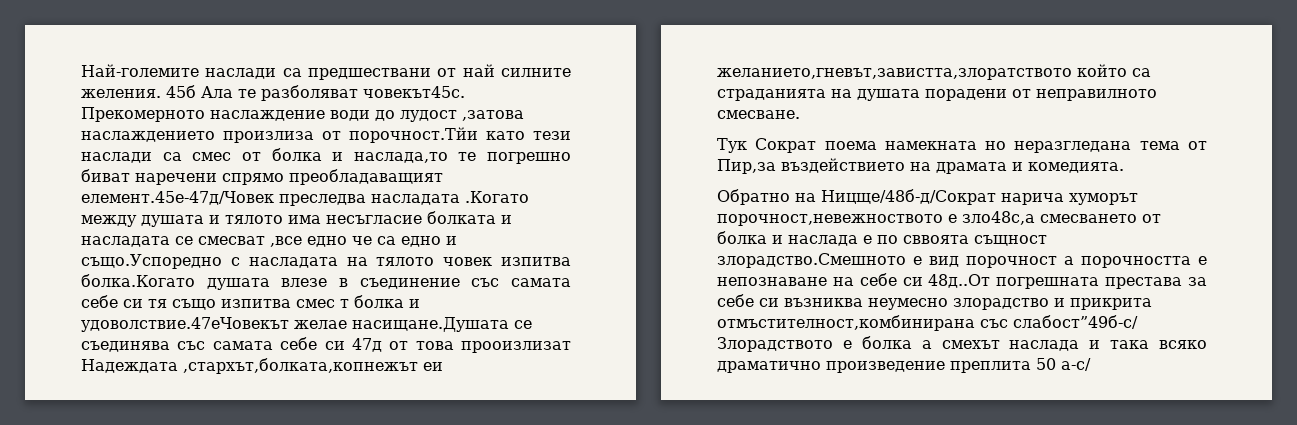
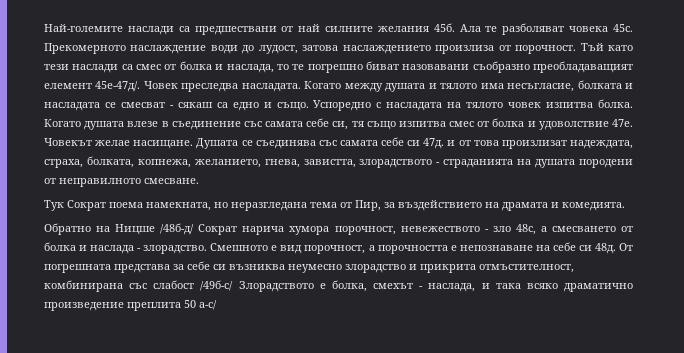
[81,85,196,98] желения. 45б -> [377,23,455,32] желания 45б.
[363,86,465,98] човекът45с. -> [569,24,633,32] човека 45с.
[400,110,524,122] лудост ,затова -> [258,45,339,54] лудост, затова
[349,127,478,143] порочност.Тйи -> [515,43,604,54] порочност. Тъй
[353,152,448,163] наслада,то -> [226,64,289,73] наслада, то
[135,169,443,185] [81,191,529,206] наречени спрямо преобладаващият елемент.45е-47д/Човек преследва насладата .Когато -> [402,61,633,73] [44,81,342,92] назовавани съобразно преобладаващият елемент 45е-47д/. Човек преследва насладата. Когато
[326,215,422,224] несъгласие -> [507,83,575,92] несъгласие,
[270,236,372,247] ,все едно че -> [169,102,213,108] - сякаш
[81,254,222,269] също.Успоредно -> [276,100,372,111] също. Успоредно
[81,274,195,287] болка.Когато -> [598,99,633,108] [44,119,81,127] болка. Когато
[123,299,143,308] си -> [332,121,349,130] си,
[340,295,420,308] [81,317,509,332] т болка и удоволствие.47еЧовекът желае насищане.Душата -> [477,118,634,130] [44,138,239,149] от болка и удоволствие 47е. Човекът желае насищане. Душата
[351,338,571,353] [81,358,443,374] [717,64,1151,80] 47д от това прооизлизат Надеждата ,стархът,болката,копнежът еи желанието,гневът,завистта,злоратството който са -> [423,138,633,149] [44,156,441,168] 47д. и от това произлизат надеждата, страха, болката, копнежа, желанието, гнева, завистта, злорадството -
[925,89,1007,101] порадени -> [579,159,634,168] породени
[884,141,977,150] намекната -> [146,202,211,211] намекната,
[717,159,776,174] Пир,за -> [355,200,395,211] Пир, за
[821,189,1138,205] [717,211,1035,226] Ницще/48б-д/Сократ нарича хуморът порочност,невежноството е зло48с,а -> [115,223,547,235] Ницше /48б-д/ Сократ нарича хумора порочност, невежеството - зло 48с, а
[863,235,1047,246] [717,253,906,268] е по сввоята същност злорадство.Смешното -> [137,243,269,254] - злорадство. Смешното
[966,256,1057,268] порочност -> [304,245,366,254] порочност,
[928,274,1183,289] 48д..От погрешната престава -> [594,243,633,254] [44,264,170,273] 48д. От погрешната представа
[717,315,1138,331] [717,336,1080,352] отмъстителност,комбинирана със слабост”49б-с/ Злорадството е болка а смехът наслада -> [479,264,574,273] [44,280,476,292] отмъстителност, комбинирана със слабост /49б-с/ Злорадството е болка, смехът - наслада,

